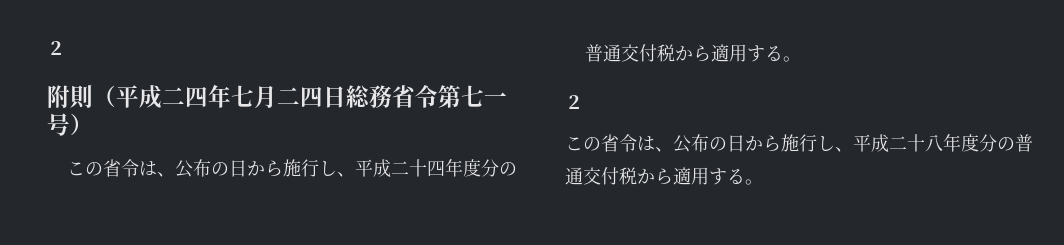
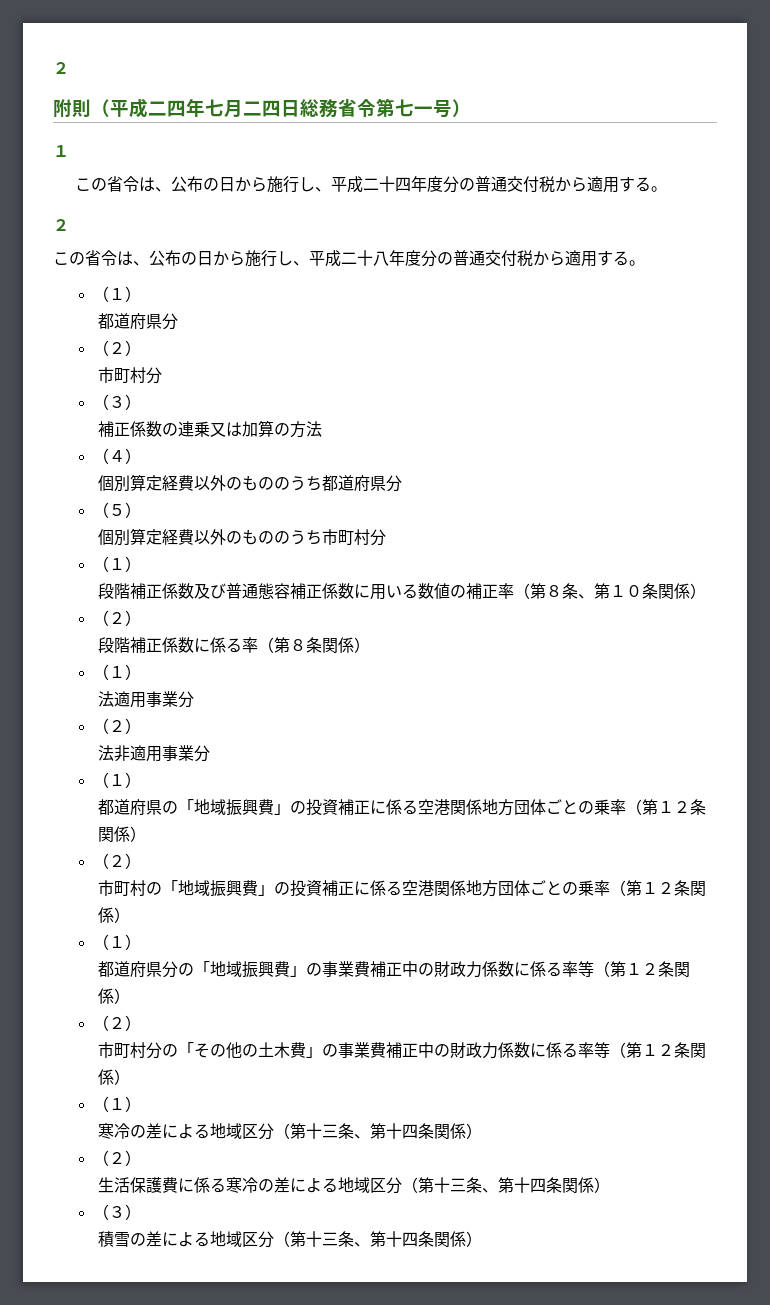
(93, 124) none -> [53,145,69,157] // １
(763, 182) none -> [93,286,142,302] [97,313,178,330] [93,340,142,356] [97,367,162,384] [93,394,142,410] [97,420,322,438] [93,448,142,464] [97,474,402,492] [93,502,142,518] [97,528,386,546] [93,556,142,572] [97,583,706,600] [93,610,142,626] [97,637,370,653] [93,664,142,680] [97,691,194,708] [93,718,142,734] [97,745,210,762] [93,772,142,788] [97,799,706,816] [97,826,146,842] [93,853,142,869] [97,880,706,897] [97,907,130,923] [93,934,142,950] [97,961,690,978] [97,988,130,1004] [93,1015,142,1031] [97,1042,706,1059] [97,1069,130,1085] [93,1096,142,1112] [97,1123,482,1140] [93,1150,142,1166] [97,1177,610,1194] [93,1204,142,1220] [97,1231,482,1248] // （１） // 都道府県分 // （２） // 市町村分 // （３） // 補正係数の連乗又は加算の方法 // （４） // 個別算定経費以外のもののうち都道府県分 // （５） // 個別算定経費以外のもののうち市町村分 // （１） // 段階補正係数及び普通態容補正係数に用いる数値の補正率（第８条、第１０条関係） // （２） // 段階補正係数に係る率（第８条関係） // （１） // 法適用事業分 // （２） // 法非適用事業分 // （１） // 都道府県の「地域振興費」の投資補正に係る空港関係地方団体ごとの乗率（第１２条関係） // （２） // 市町村の「地域振興費」の投資補正に係る空港関係地方団体ごとの乗率（第１２条関係） // （１） // 都道府県分の「地域振興費」の事業費補正中の財政力係数に係る率等（第１２条関係） // （２） // 市町村分の「その他の土木費」の事業費補正中の財政力係数に係る率等（第１２条関係） // （１） // 寒冷の差による地域区分（第十三条、第十四条関係） // （２） // 生活保護費に係る寒冷の差による地域区分（第十三条、第十四条関係） // （３） // 積雪の差による地域区分（第十三条、第十四条関係）

